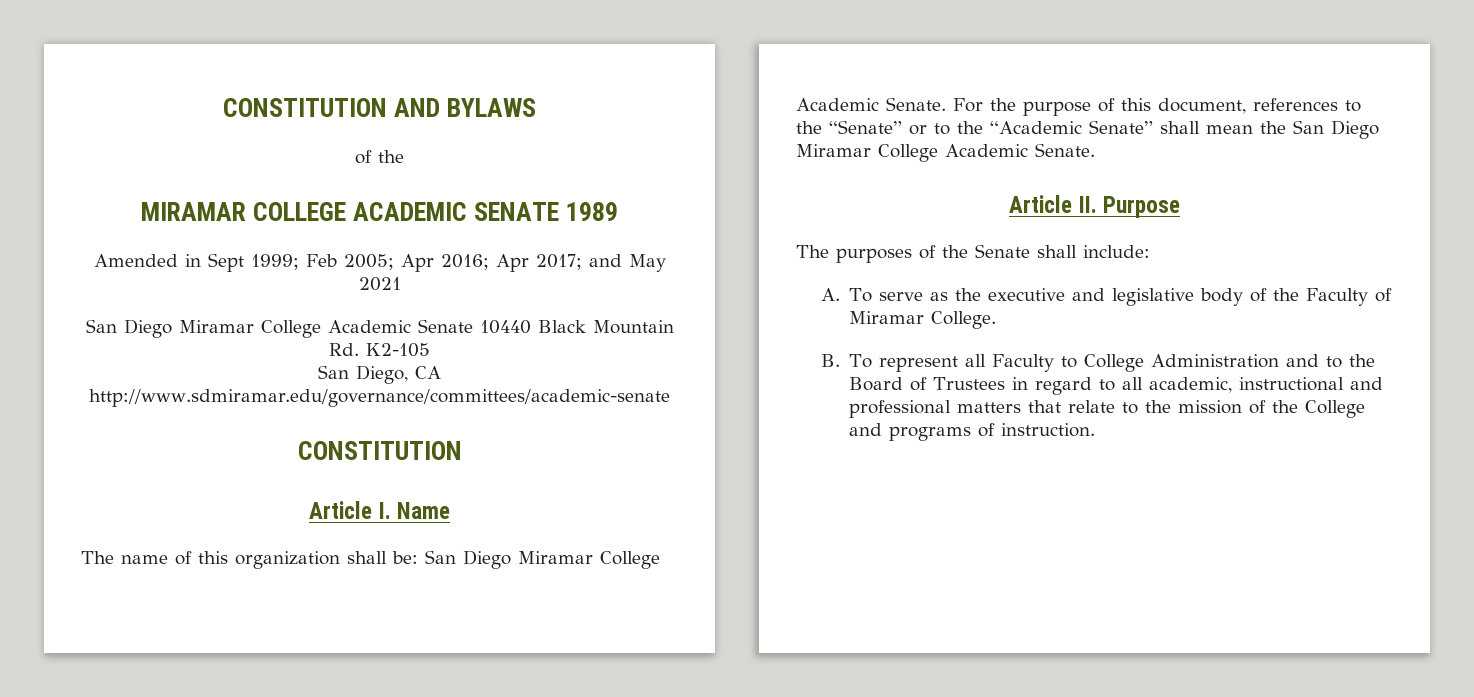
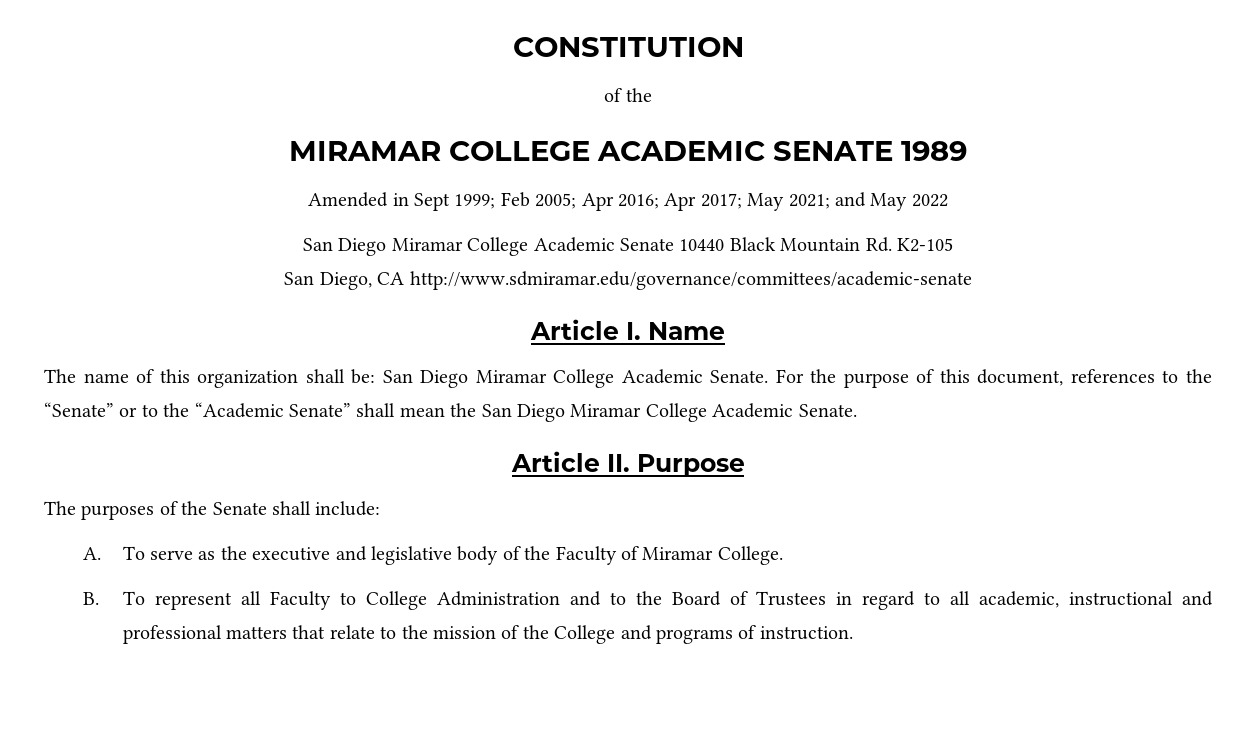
[222,98,537,117] CONSTITUTION AND BYLAWS -> [512,37,744,57] CONSTITUTION
(582, 262) none -> [747,193,830,211] May 2021;
[358,277,401,291] 2021 -> [911,194,948,207] 2022
[297,441,462,460] // CONSTITUTION -> (972, 280) none

